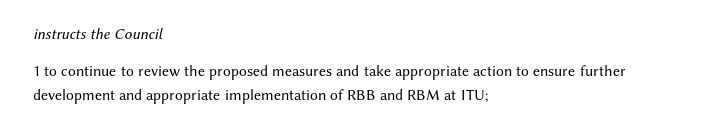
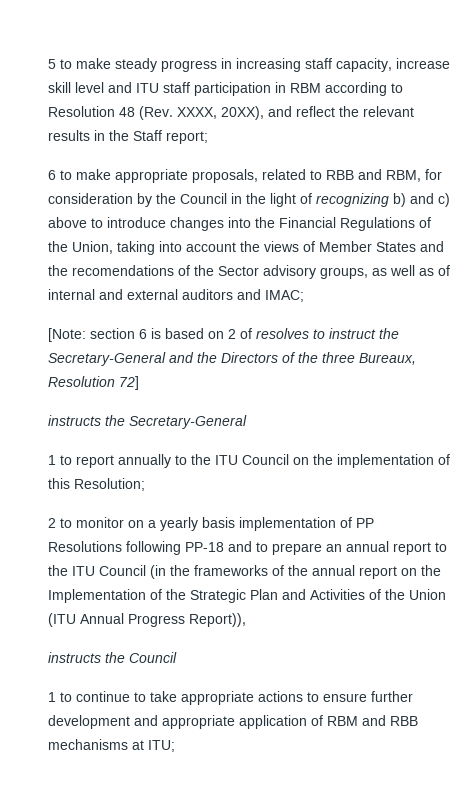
(33, 34) none -> [48,58,450,72] [48,82,403,96] [48,106,414,120] [48,130,208,144] [48,169,442,183] [48,193,450,207] [48,217,431,231] [48,241,444,255] [48,265,450,279] [48,289,304,302] [48,328,399,342] [48,352,416,366] [48,376,139,390] [48,415,247,429] [48,454,450,468] [48,478,145,491] [48,517,374,531] [48,541,447,555] [48,565,441,579] [48,589,446,603] [48,613,246,627] 5 to make steady progress in increasing staff capacity, increase skill level and ITU staff participation in RBM according to Resolution 48 (Rev. XXXX, 20XX), and reflect the relevant results in the Staff report; // 6 to make appropriate proposals, related to RBB and RBM, for consideration by the Council in the light of recognizing b) and c) above to introduce changes into the Financial Regulations of the Union, taking into account the views of Member States and the recomendations of the Sector advisory groups, as well as of internal and external auditors and IMAC; // [Note: section 6 is based on 2 of resolves to instruct the Secretary-General and the Directors of the three Bureaux, Resolution 72] // instructs the Secretary-General // 1 to report annually to the ITU Council on the implementation of this Resolution; // 2 to monitor on a yearly basis implementation of PP Resolutions following PP-18 and to prepare an annual report to the ITU Council (in the frameworks of the annual report on the Implementation of the Strategic Plan and Activities of the Union (ITU Annual Progress Report)), //
[137,65,360,80] review the proposed measures and -> (146, 697) none
[473,66,513,76] action -> [258,691,303,702] actions
[224,89,441,104] implementation of RBB and RBM -> [239,715,418,729] [48,739,128,750] application of RBM and RBB mechanisms

